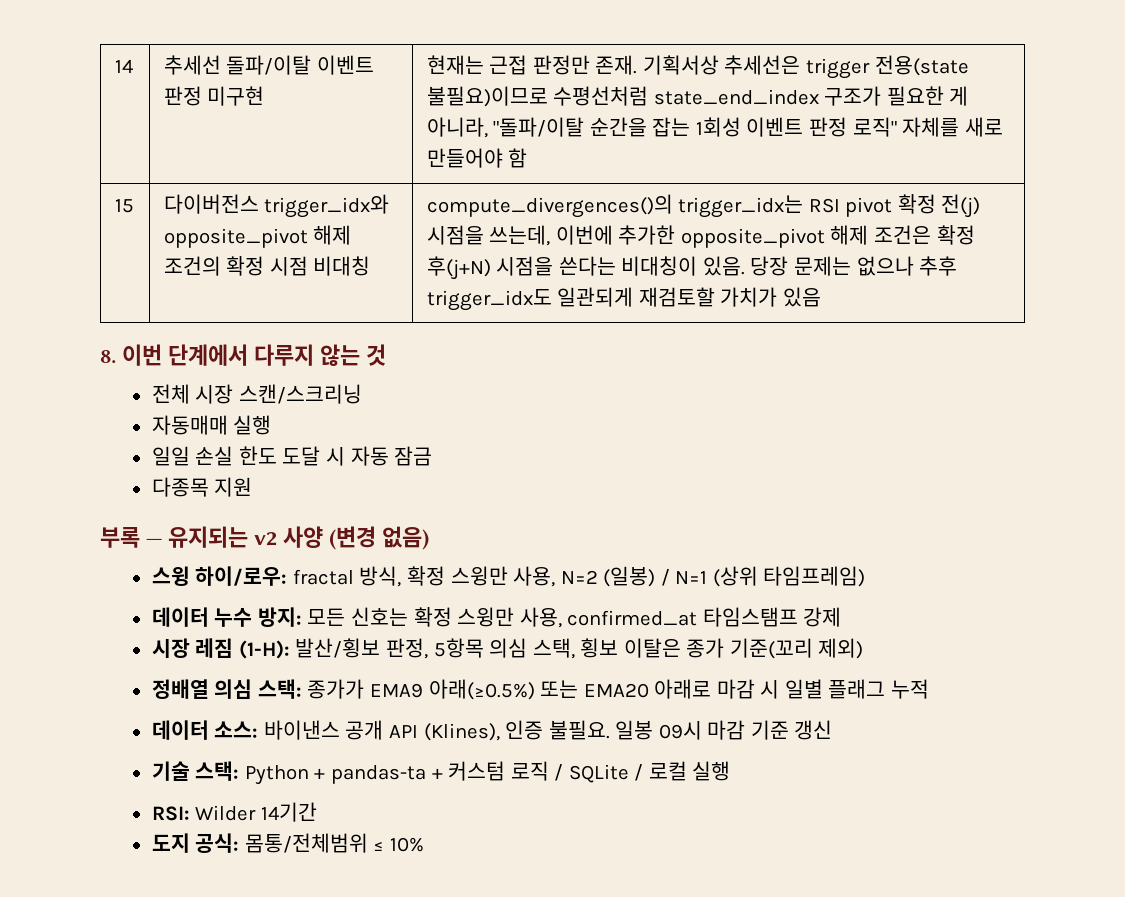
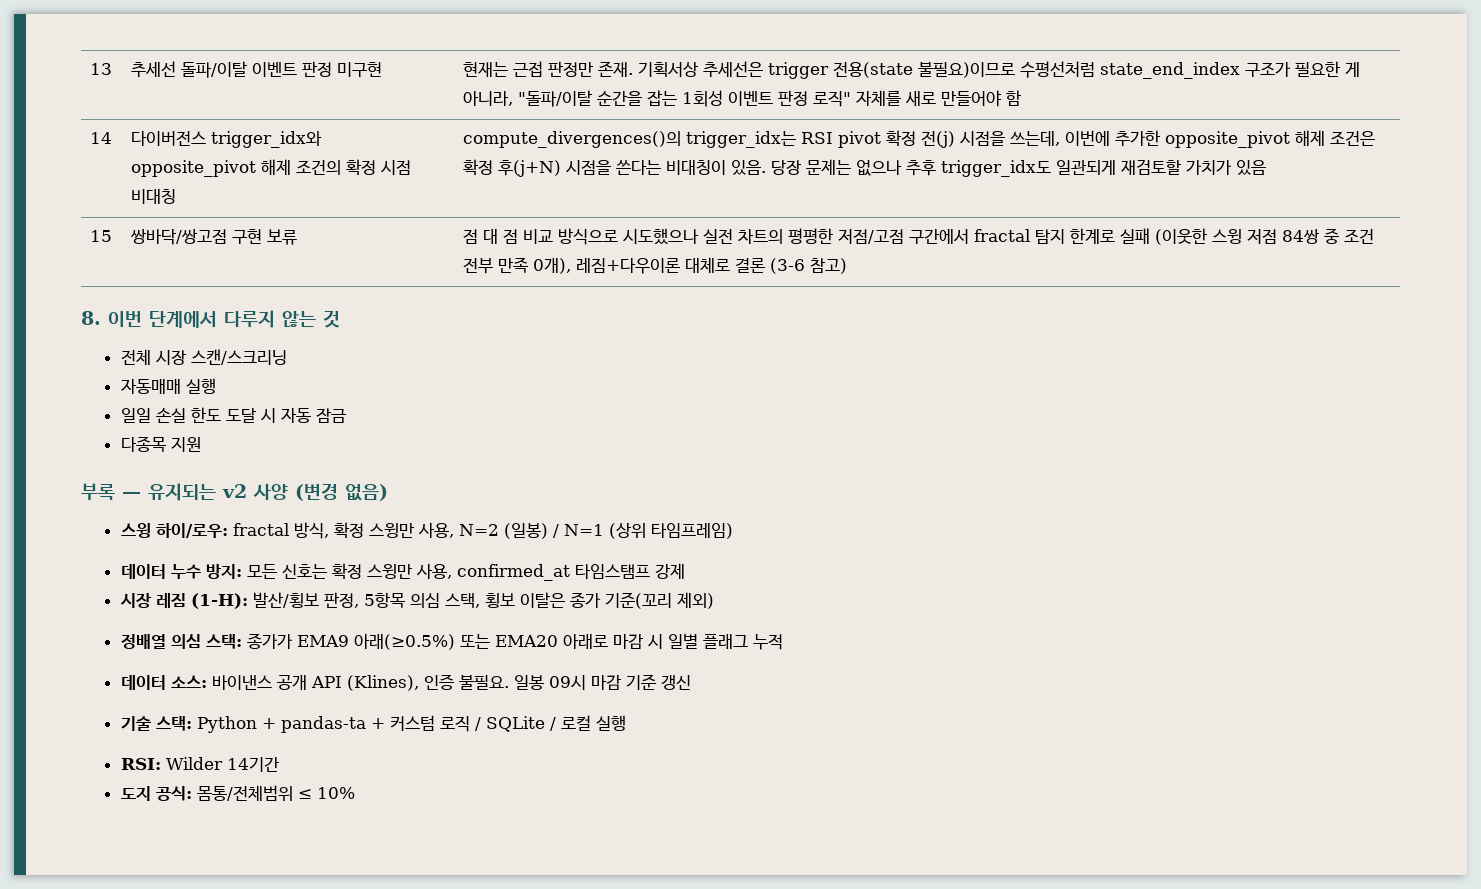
[114,59,133,73] 14 -> [90,63,113,75] 13
[114,199,134,213] 15 -> [90,132,113,144] 14
(821, 297) none -> [90,230,113,242] [130,229,298,245] [463,228,1375,245] [463,257,848,274] // 15 | 쌍바닥/쌍고점 구현 보류 | 점 대 점 비교 방식으로 시도했으나 실전 차트의 평평한 저점/고점 구간에서 fractal 탐지 한계로 실패 (이웃한 스윙 저점 84쌍 중 조건 전부 만족 0개), 레짐+다우이론 대체로 결론 (3-6 참고)

